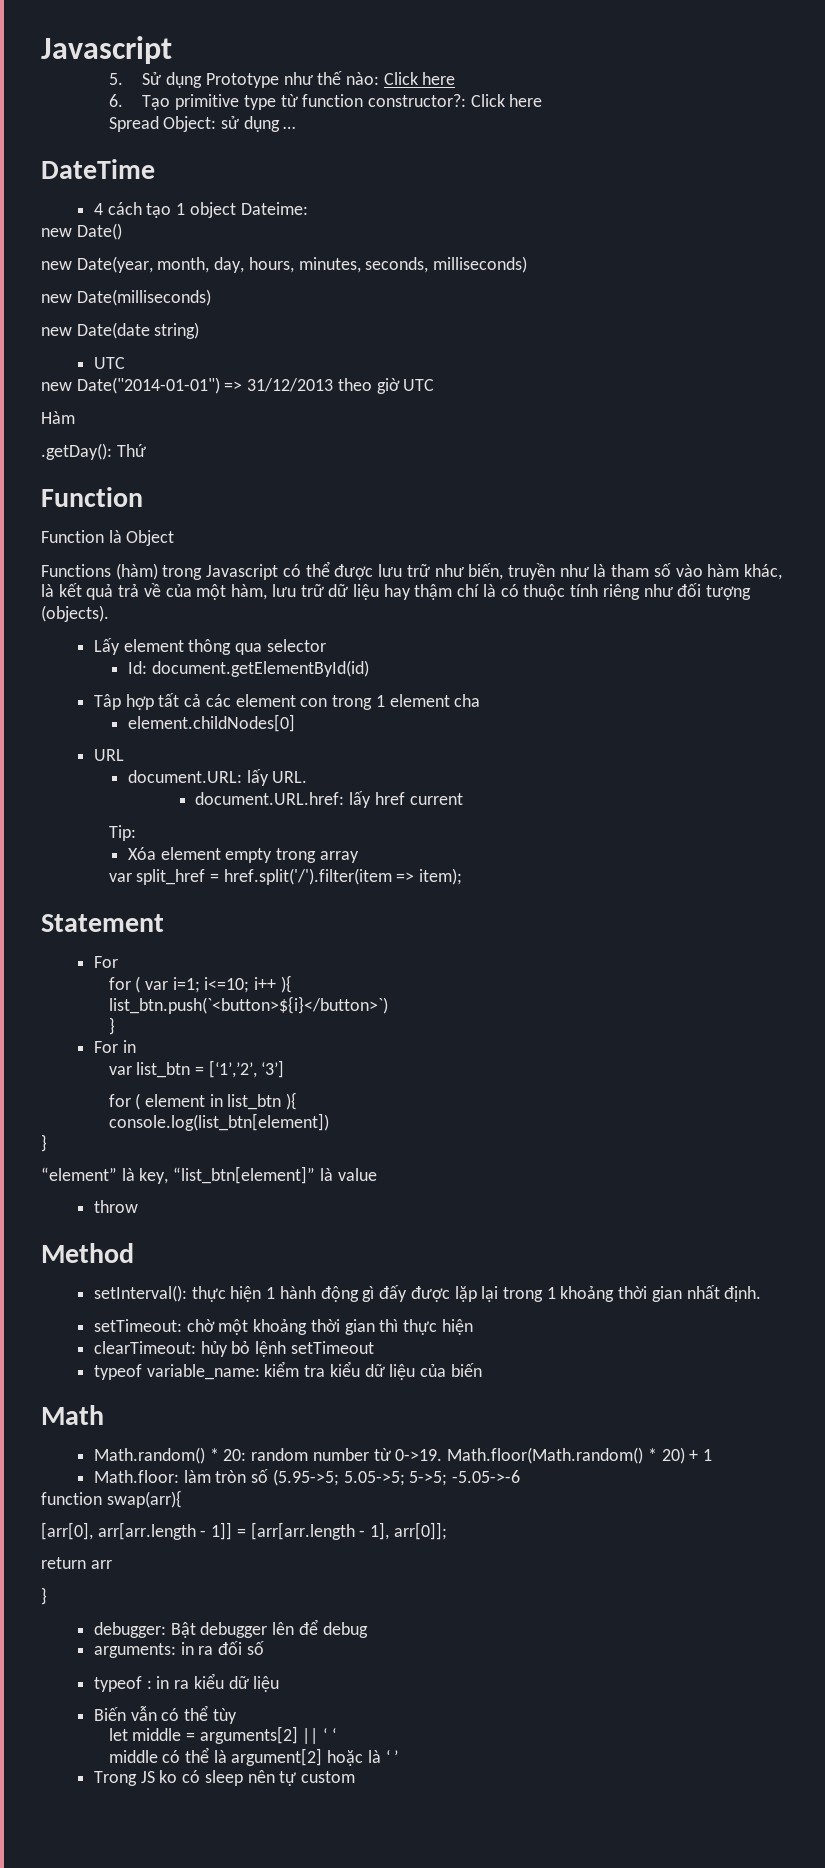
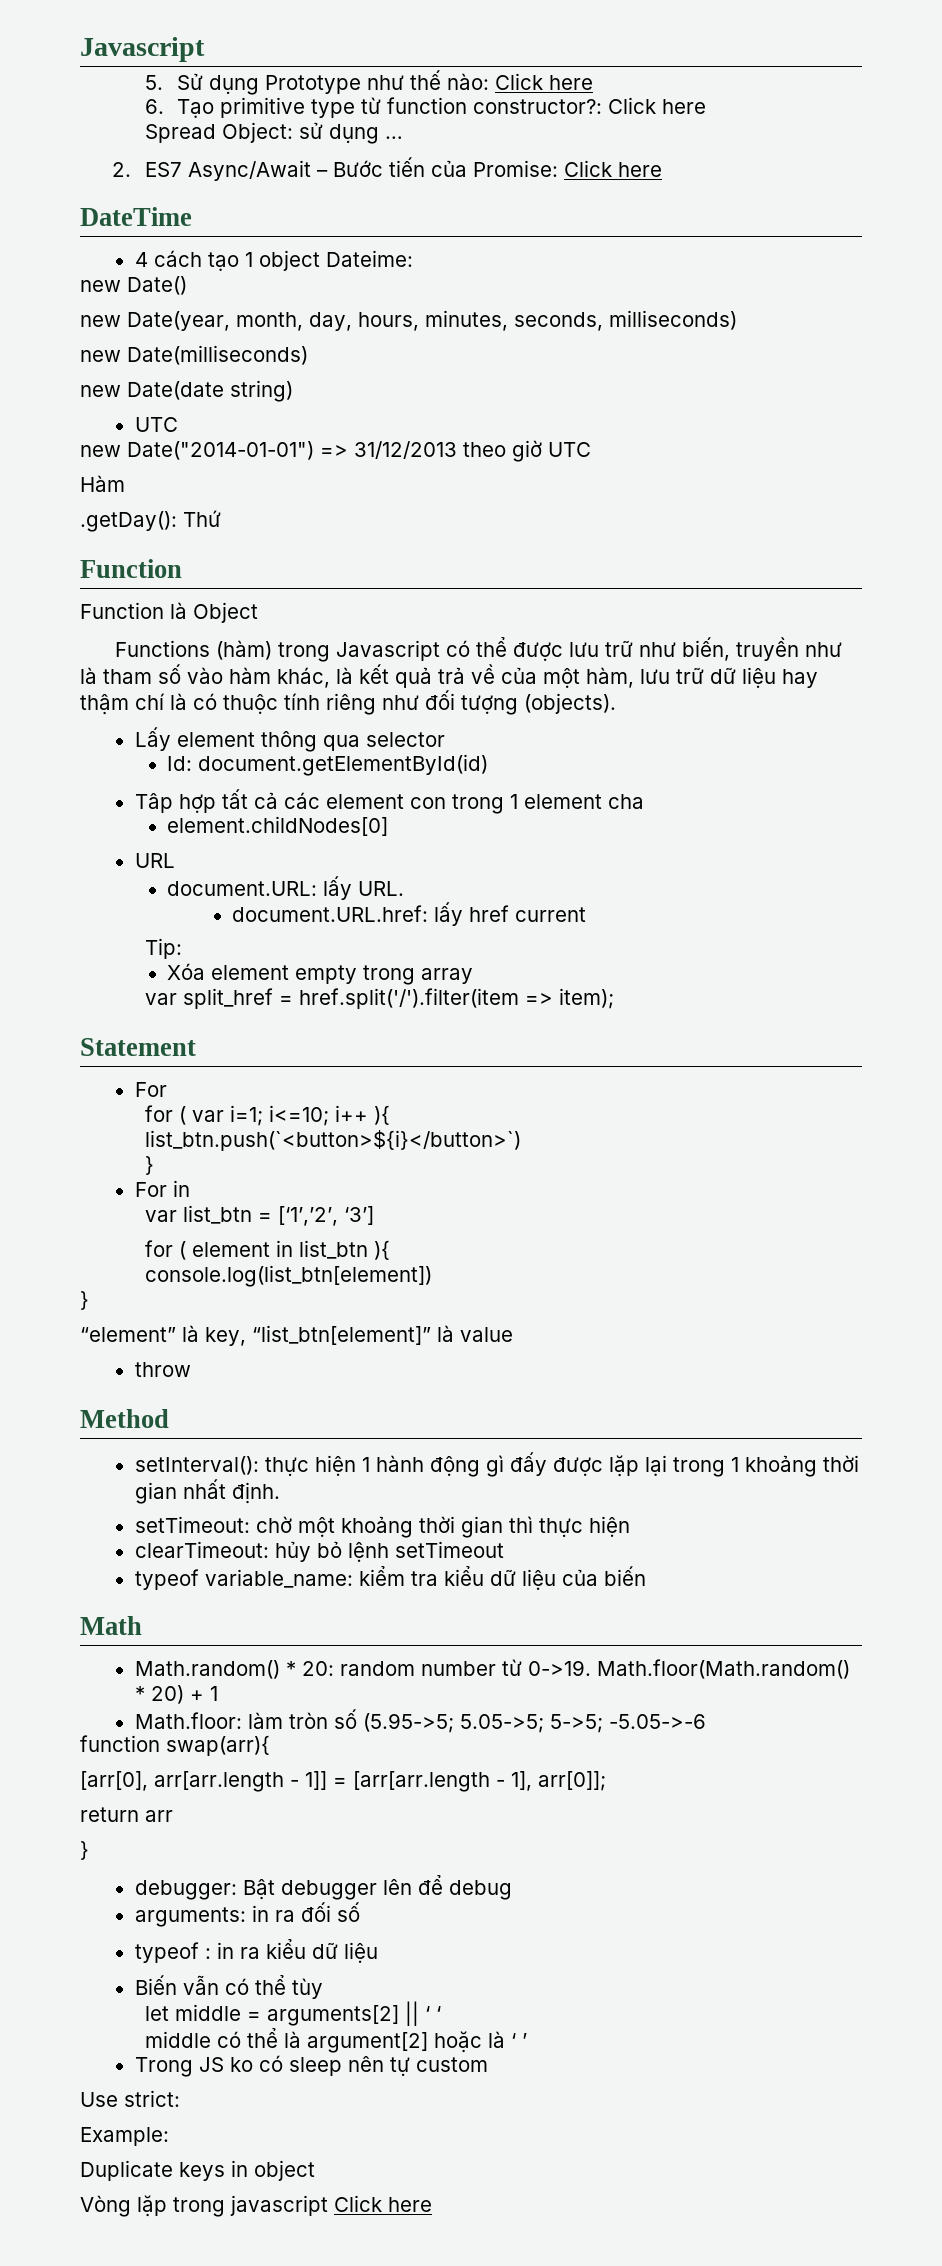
(296, 127) none -> [112,157,662,181] // 2. ES7 Async/Await – Bước tiến của Promise: Click here
(356, 1777) none -> [80,2090,180,2107] [80,2127,169,2146] [80,2160,315,2181] [80,2195,432,2217] // Use strict: // Example: // Duplicate keys in object // Vòng lặp trong javascript Click here

